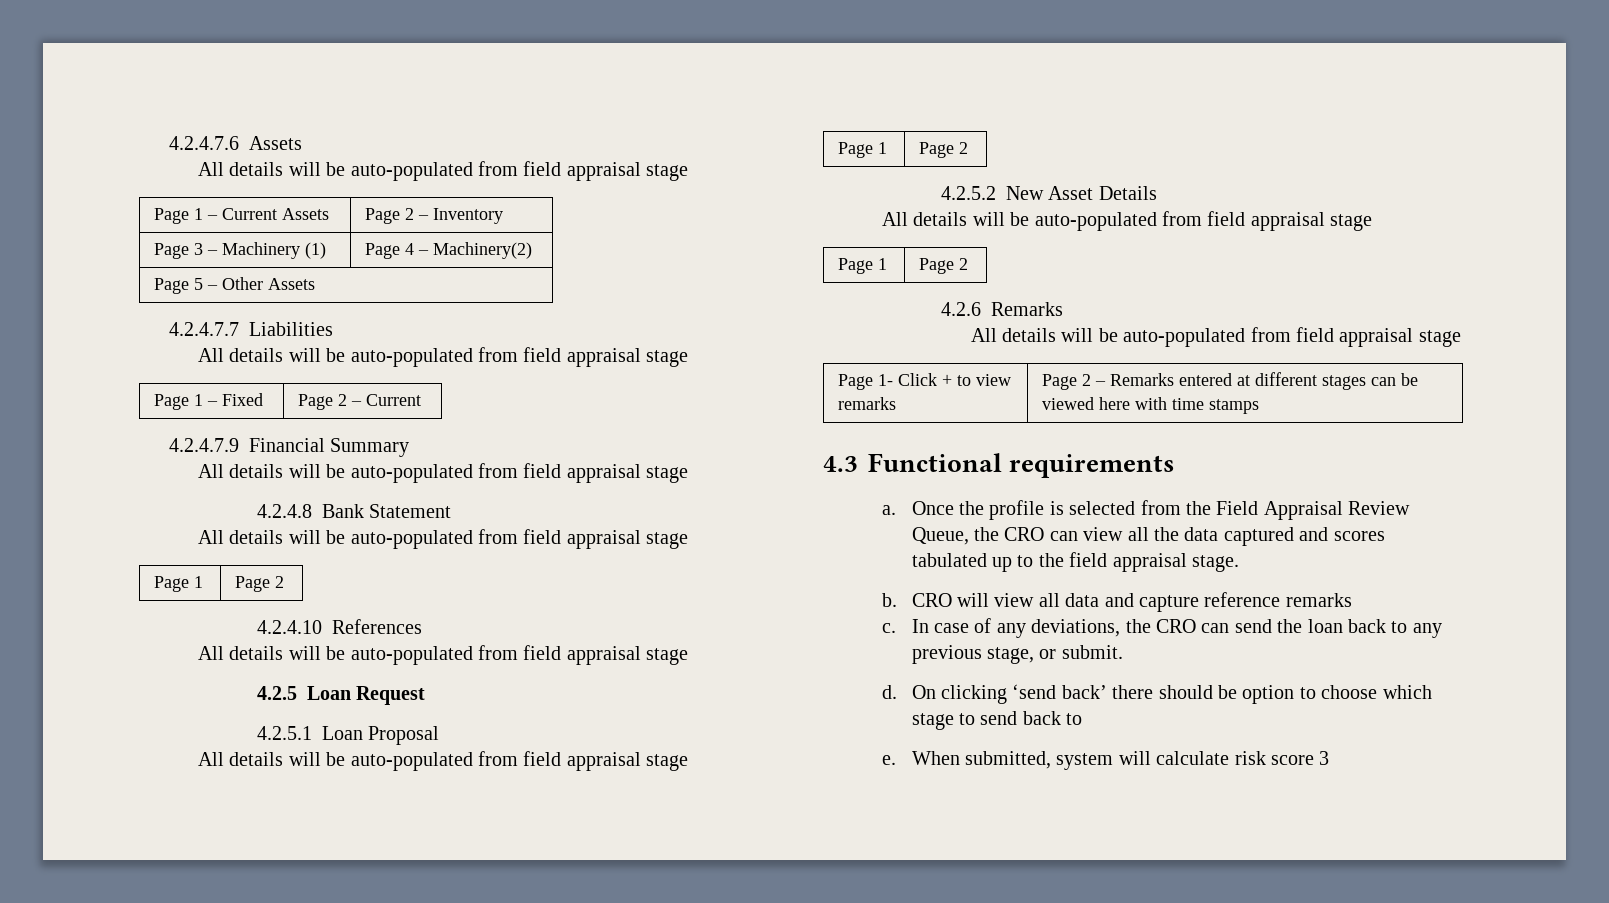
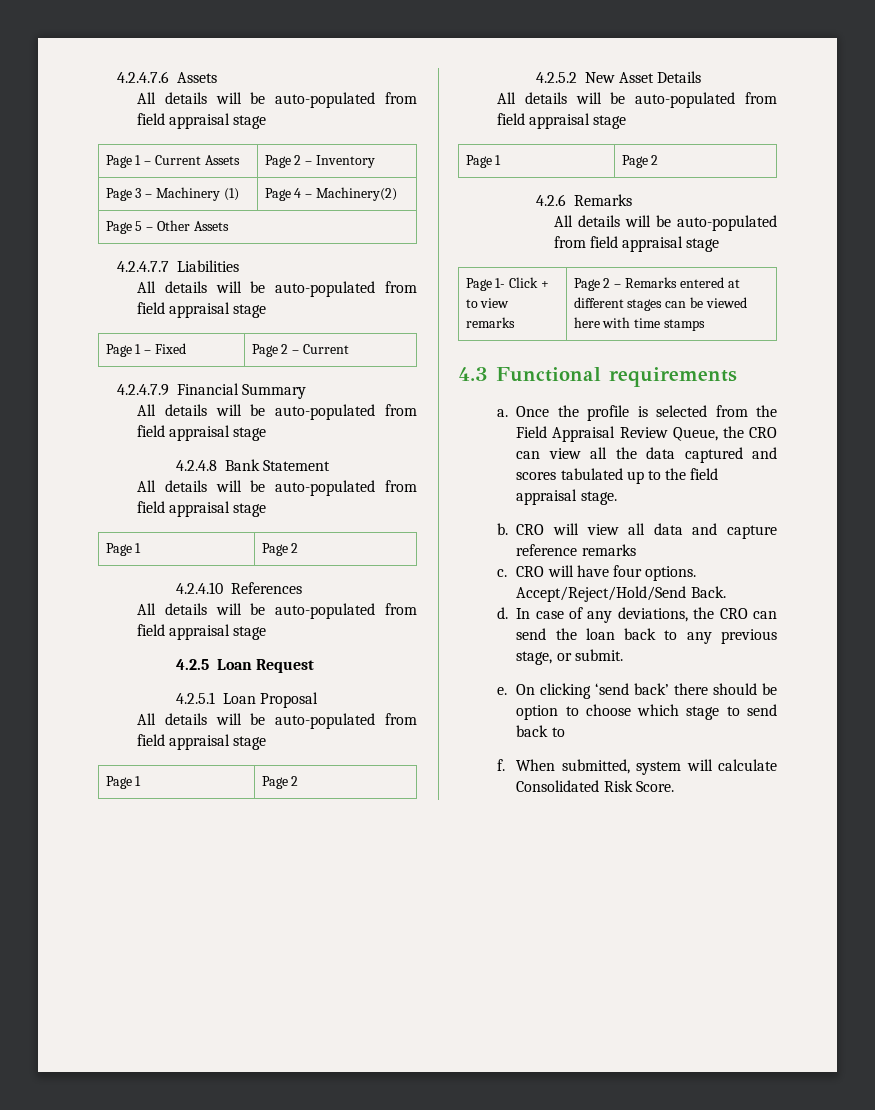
(897, 628) none -> [516,565,697,581] [516,586,726,602] [496,607,508,619] CRO will have four options. Accept/Reject/Hold/Send Back. // d.
[882,685,898,699] d. -> [496,687,507,695] e.
[882,755,897,765] e. -> [496,759,505,771] f.
[1234,751,1330,765] risk score 3 -> [516,780,674,792] Consolidated Risk Score.

